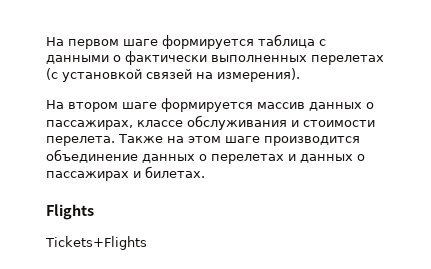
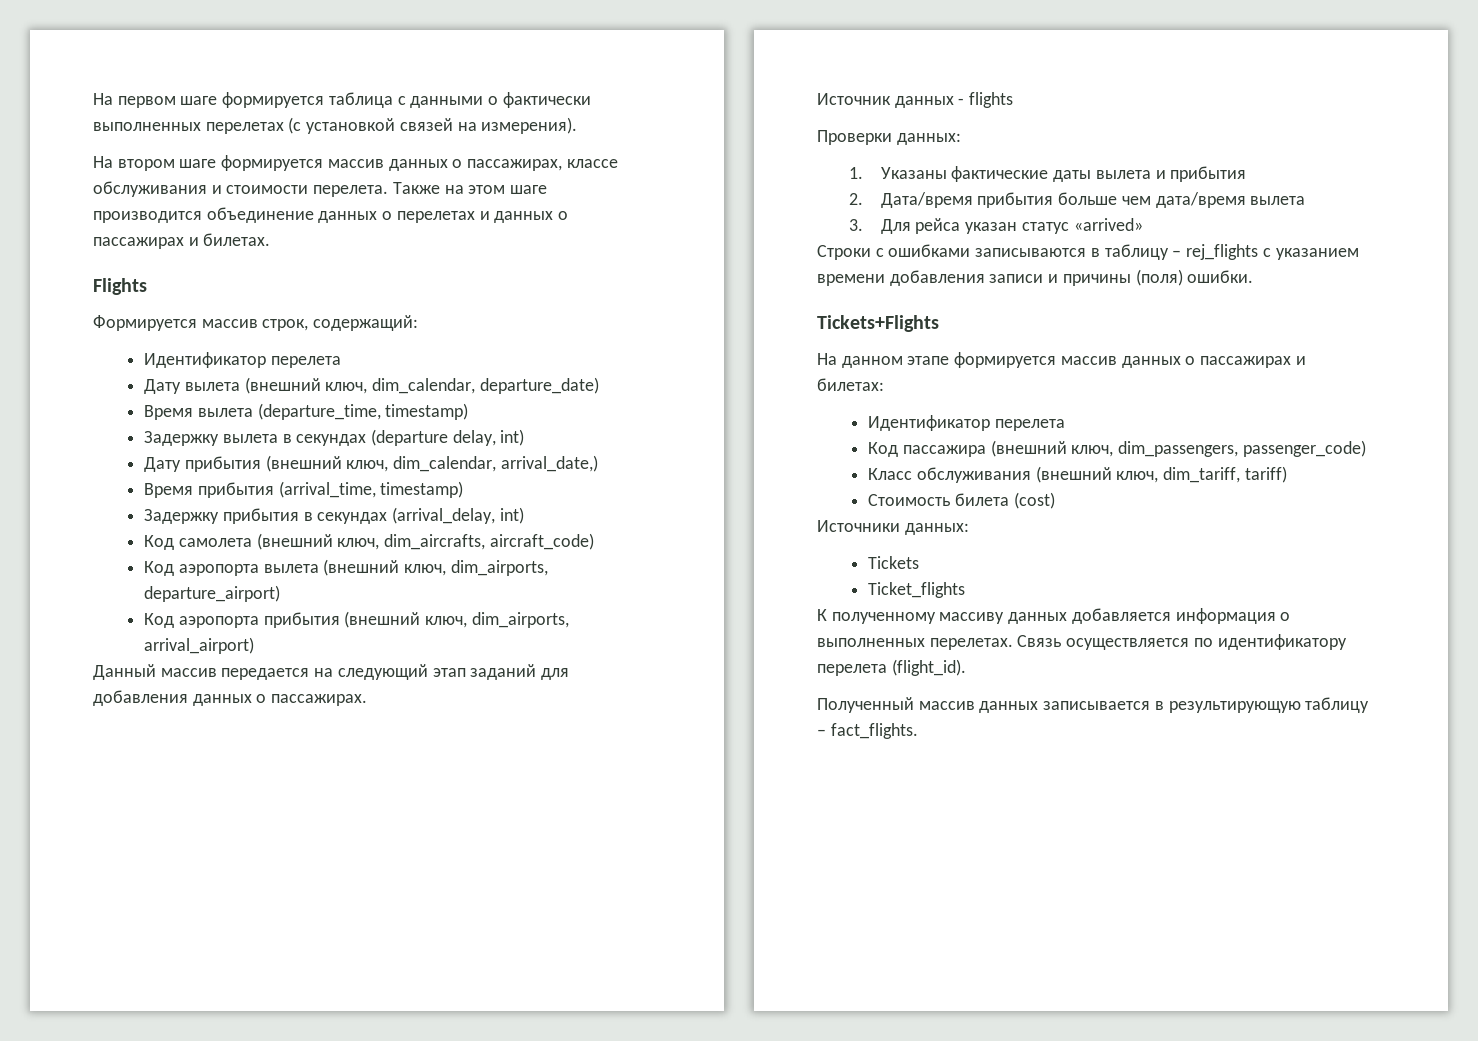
[45,236,147,250] Tickets+Flights -> [93,315,419,331] [144,352,341,368] [144,377,599,394] [144,403,469,420] [144,429,525,446] [144,455,598,472] [144,481,464,498] [144,507,524,524] [144,533,594,550] [144,559,548,576] [144,585,281,602] [144,611,569,628] [144,637,255,654] [93,664,570,680] [93,690,368,706] [817,92,1014,108] [817,130,961,145] [848,166,1247,182] [848,192,1306,208] [848,218,1143,234] [817,244,1359,260] [817,269,1254,286] [817,315,939,332] [817,352,1306,368] [817,378,884,391] [868,415,1065,431] [868,440,1366,457] [868,466,1287,483] [868,492,1055,509] [817,520,969,535] [868,556,920,569] [868,582,966,598] [817,608,1291,624] [817,634,1347,650] [817,659,966,676] [817,697,1370,713] [817,723,918,739] Формируется массив строк, содержащий: // Идентификатор перелета // Дату вылета (внешний ключ, dim_calendar, departure_date) // Время вылета (departure_time, timestamp) // Задержку вылета в секундах (departure delay, int) // Дату прибытия (внешний ключ, dim_calendar, arrival_date,) // Время прибытия (arrival_time, timestamp) // Задержку прибытия в секундах (arrival_delay, int) // Код самолета (внешний ключ, dim_aircrafts, aircraft_code) // Код аэропорта вылета (внешний ключ, dim_airports, departure_airport) // Код аэропорта прибытия (внешний ключ, dim_airports, arrival_airport) // Данный массив передается на следующий этап заданий для добавления данных о пассажирах. // Источник данных - flights // Проверки данных: // 1. Указаны фактические даты вылета и прибытия // 2. Дата/время прибытия больше чем дата/время вылета // 3. Для рейса указан статус «arrived» // Строки с ошибками записываются в таблицу – rej_flights с указанием времени добавления записи и причины (поля) ошибки. // Tickets+Flights // На данном этапе формируется массив данных о пассажирах и билетах: // Идентификатор перелета // Код пассажира (внешний ключ, dim_passengers, passenger_code) // Класс обслуживания (внешний ключ, dim_tariff, tariff) // Стоимость билета (cost) // Источники данных: // Tickets // Ticket_flights // К полученному массиву данных добавляется информация о выполненных перелетах. Связь осуществляется по идентификатору перелета (flight_id). // Полученный массив данных записывается в результирующую таблицу – fact_flights.

